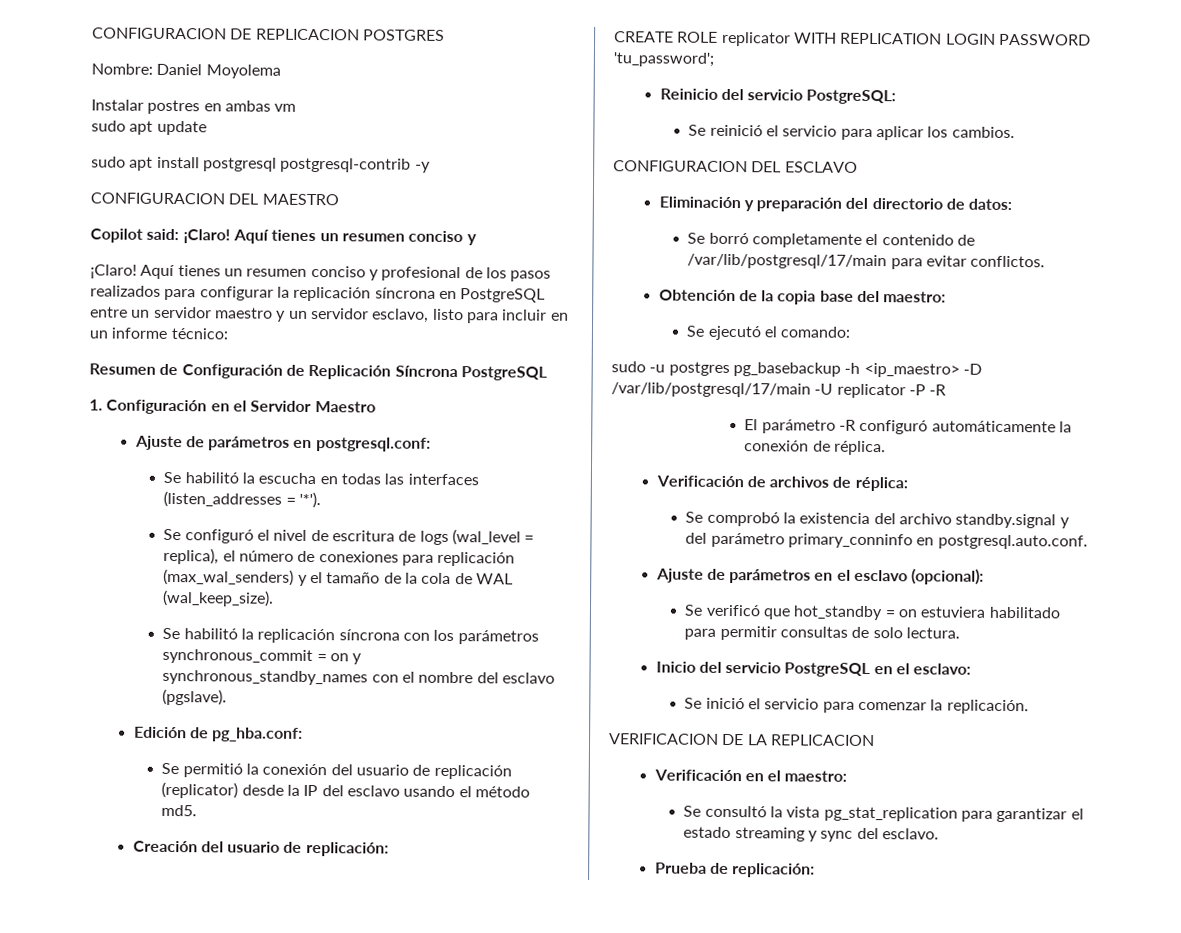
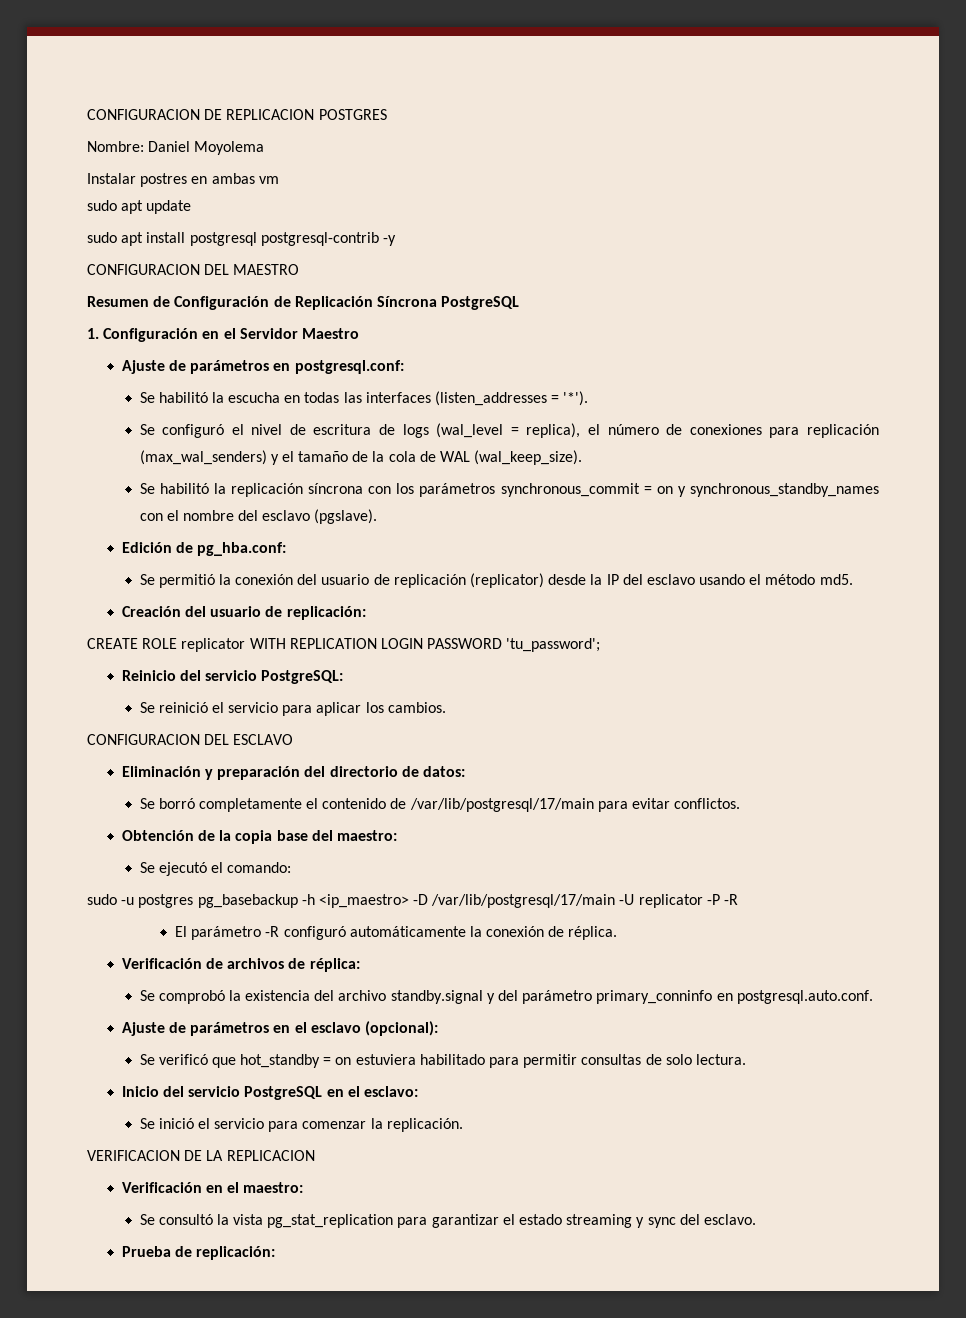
[90,228,477,246] [90,264,552,282] [90,285,546,303] [90,306,569,324] [89,327,228,340] // Copilot said: ¡Claro! Aquí tienes un resumen conciso y // ¡Claro! Aquí tienes un resumen conciso y profesional de los pasos realizados para configurar la replicación síncrona en PostgreSQL entre un servidor maestro y un servidor esclavo, listo para incluir en un informe técnico: -> (300, 269) none

